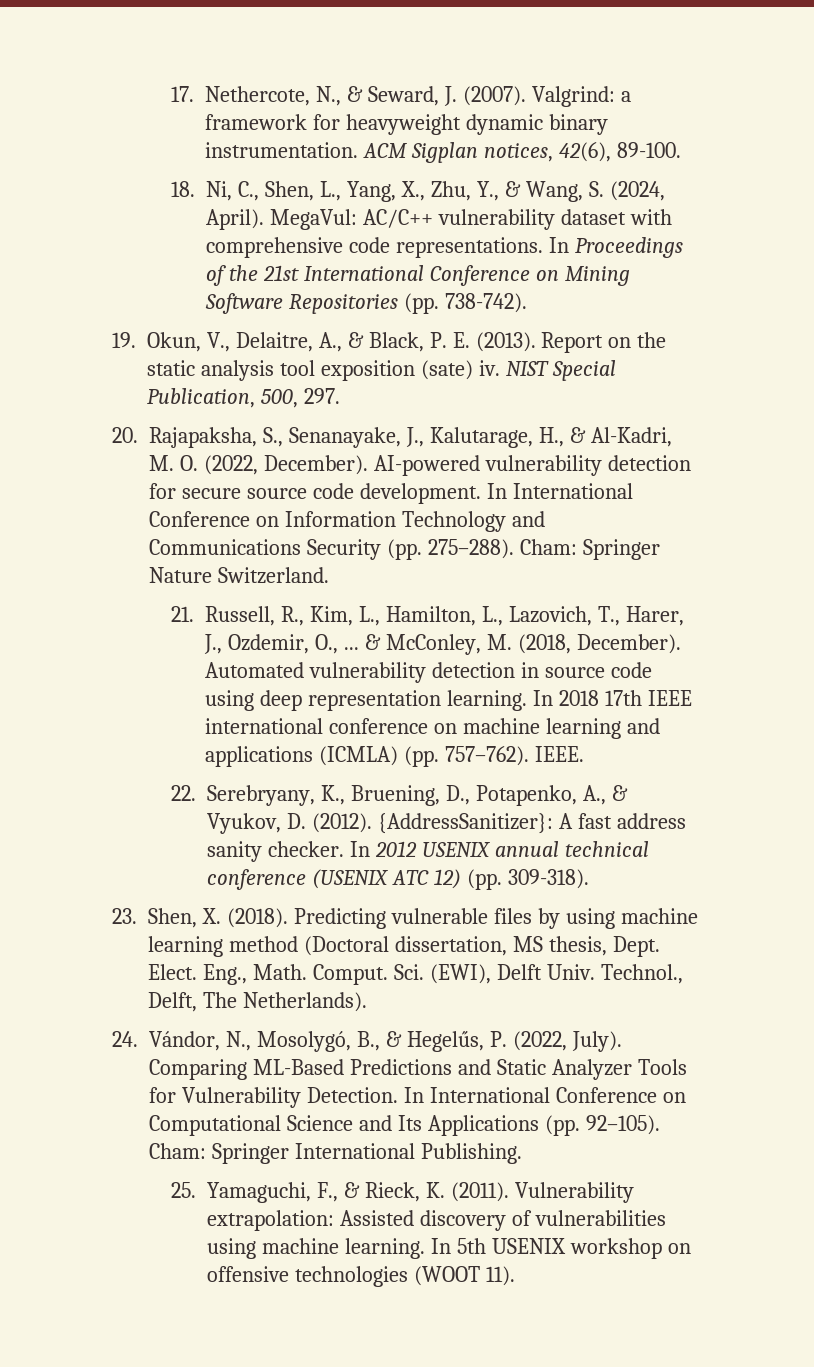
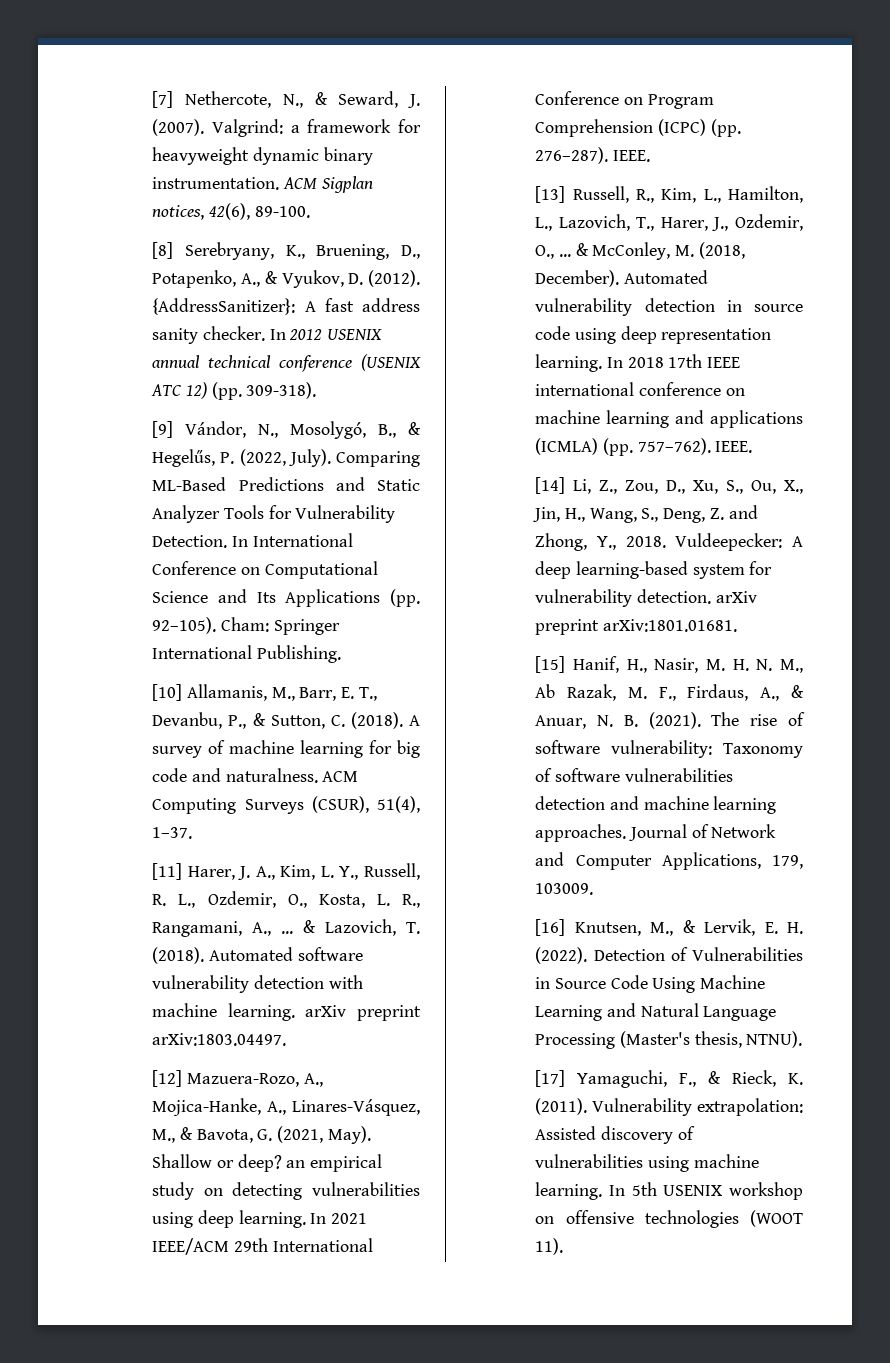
[171,86,195,102] 17. -> [152,91,174,108] [7]
[171,181,665,202] [206,209,672,230] [206,237,683,258] [206,265,630,286] [205,293,528,314] [112,332,667,353] [147,360,616,381] [147,388,340,408] [112,427,672,448] [149,455,691,476] [149,483,633,504] [149,511,545,532] [149,539,660,560] [149,567,329,584] [171,606,195,622] 18. Ni, C., Shen, L., Yang, X., Zhu, Y., & Wang, S. (2024, April). MegaVul: AC/C++ vulnerability dataset with comprehensive code representations. In Proceedings of the 21st International Conference on Mining Software Repositories (pp. 738-742). // 19. Okun, V., Delaitre, A., & Black, P. E. (2013). Report on the static analysis tool exposition (sate) iv. NIST Special Publication, 500, 297. // 20. Rajapaksha, S., Senanayake, J., Kalutarage, H., & Al-Kadri, M. O. (2022, December). AI-powered vulnerability detection for secure source code development. In International Conference on Information Technology and Communications Security (pp. 275–288). Cham: Springer Nature Switzerland. // 21. -> [152,242,421,260] [152,270,420,288] [152,298,420,315] [152,326,383,344] [152,354,421,372] [151,382,317,400] [152,421,421,439] [152,449,421,467] [152,477,420,491] [152,505,396,523] [152,533,353,548] [152,561,378,579] [152,589,421,607] [152,617,340,635] [152,645,341,663] [152,684,377,701] [152,712,421,729] [152,740,420,758] [152,768,359,783] [152,796,420,814] [152,827,193,839] [152,863,420,880] [152,891,421,908] [152,919,420,937] [152,947,363,964] [152,975,363,993] [152,1003,421,1021] [152,1033,287,1046] [152,1070,323,1087] [152,1098,420,1116] [152,1126,371,1144] [152,1154,383,1172] [152,1182,420,1200] [152,1210,368,1228] [152,1238,373,1255] [535,91,714,109] [535,119,741,137] [535,147,650,164] [535,186,566,203] [8] Serebryany, K., Bruening, D., Potapenko, A., & Vyukov, D. (2012). {AddressSanitizer}: A fast address sanity checker. In 2012 USENIX annual technical conference (USENIX ATC 12) (pp. 309-318). // [9] Vándor, N., Mosolygó, B., & Hegelűs, P. (2022, July). Comparing ML-Based Predictions and Static Analyzer Tools for Vulnerability Detection. In International Conference on Computational Science and Its Applications (pp. 92–105). Cham: Springer International Publishing. // [10] Allamanis, M., Barr, E. T., Devanbu, P., & Sutton, C. (2018). A survey of machine learning for big code and naturalness. ACM Computing Surveys (CSUR), 51(4), 1–37. // [11] Harer, J. A., Kim, L. Y., Russell, R. L., Ozdemir, O., Kosta, L. R., Rangamani, A., ... & Lazovich, T. (2018). Automated software vulnerability detection with machine learning. arXiv preprint arXiv:1803.04497. // [12] Mazuera-Rozo, A., Mojica-Hanke, A., Linares-Vásquez, M., & Bavota, G. (2021, May). Shallow or deep? an empirical study on detecting vulnerabilities using deep learning. In 2021 IEEE/ACM 29th International Conference on Program Comprehension (ICPC) (pp. 276–287). IEEE. // [13]
[171,785,628,806] [207,813,686,834] [207,841,649,862] [207,869,589,890] [112,908,698,929] [148,936,660,957] [148,964,683,985] [148,992,367,1012] [112,1031,622,1052] [149,1059,687,1080] [149,1087,686,1108] [149,1115,660,1136] [149,1143,522,1164] [171,1182,197,1198] 22. Serebryany, K., Bruening, D., Potapenko, A., & Vyukov, D. (2012). {AddressSanitizer}: A fast address sanity checker. In 2012 USENIX annual technical conference (USENIX ATC 12) (pp. 309-318). // 23. Shen, X. (2018). Predicting vulnerable files by using machine learning method (Doctoral dissertation, MS thesis, Dept. Elect. Eng., Math. Comput. Sci. (EWI), Delft Univ. Technol., Delft, The Netherlands). // 24. Vándor, N., Mosolygó, B., & Hegelűs, P. (2022, July). Comparing ML-Based Predictions and Static Analyzer Tools for Vulnerability Detection. In International Conference on Computational Science and Its Applications (pp. 92–105). Cham: Springer International Publishing. // 25. -> [535,477,803,494] [533,505,758,523] [535,533,803,551] [535,561,773,579] [535,589,757,607] [535,619,737,635] [535,656,803,673] [535,684,805,701] [535,712,805,729] [535,740,803,758] [535,768,733,782] [535,796,777,814] [535,824,777,842] [535,852,803,870] [535,883,594,895] [535,919,803,936] [535,947,803,964] [535,975,766,993] [535,1003,777,1021] [535,1031,803,1049] [535,1070,566,1087] [14] Li, Z., Zou, D., Xu, S., Ou, X., Jin, H., Wang, S., Deng, Z. and Zhong, Y., 2018. Vuldeepecker: A deep learning-based system for vulnerability detection. arXiv preprint arXiv:1801.01681. // [15] Hanif, H., Nasir, M. H. N. M., Ab Razak, M. F., Firdaus, A., & Anuar, N. B. (2021). The rise of software vulnerability: Taxonomy of software vulnerabilities detection and machine learning approaches. Journal of Network and Computer Applications, 179, 103009. // [16] Knutsen, M., & Lervik, E. H. (2022). Detection of Vulnerabilities in Source Code Using Machine Learning and Natural Language Processing (Master's thesis, NTNU). // [17]

